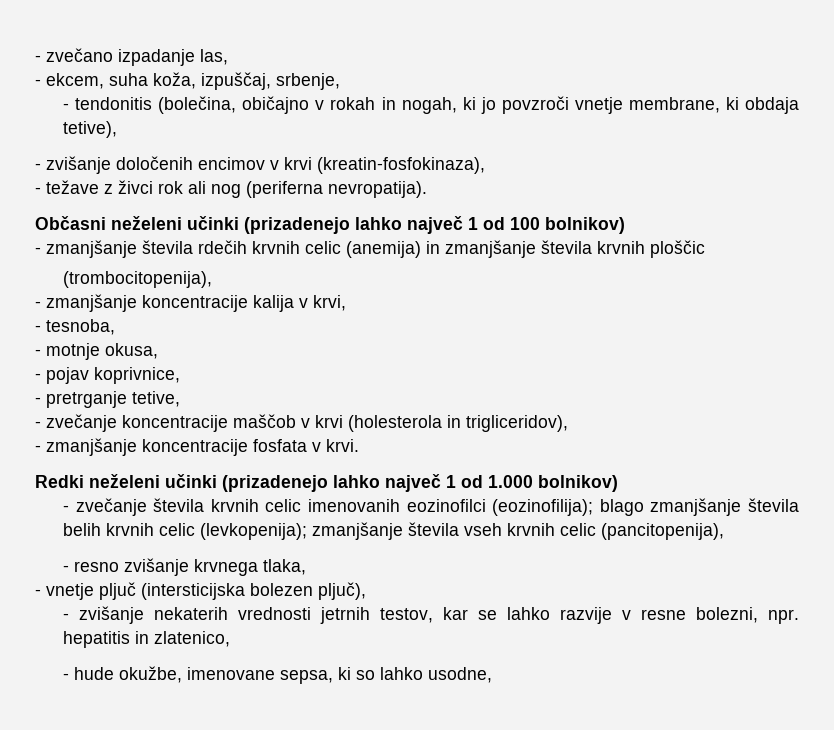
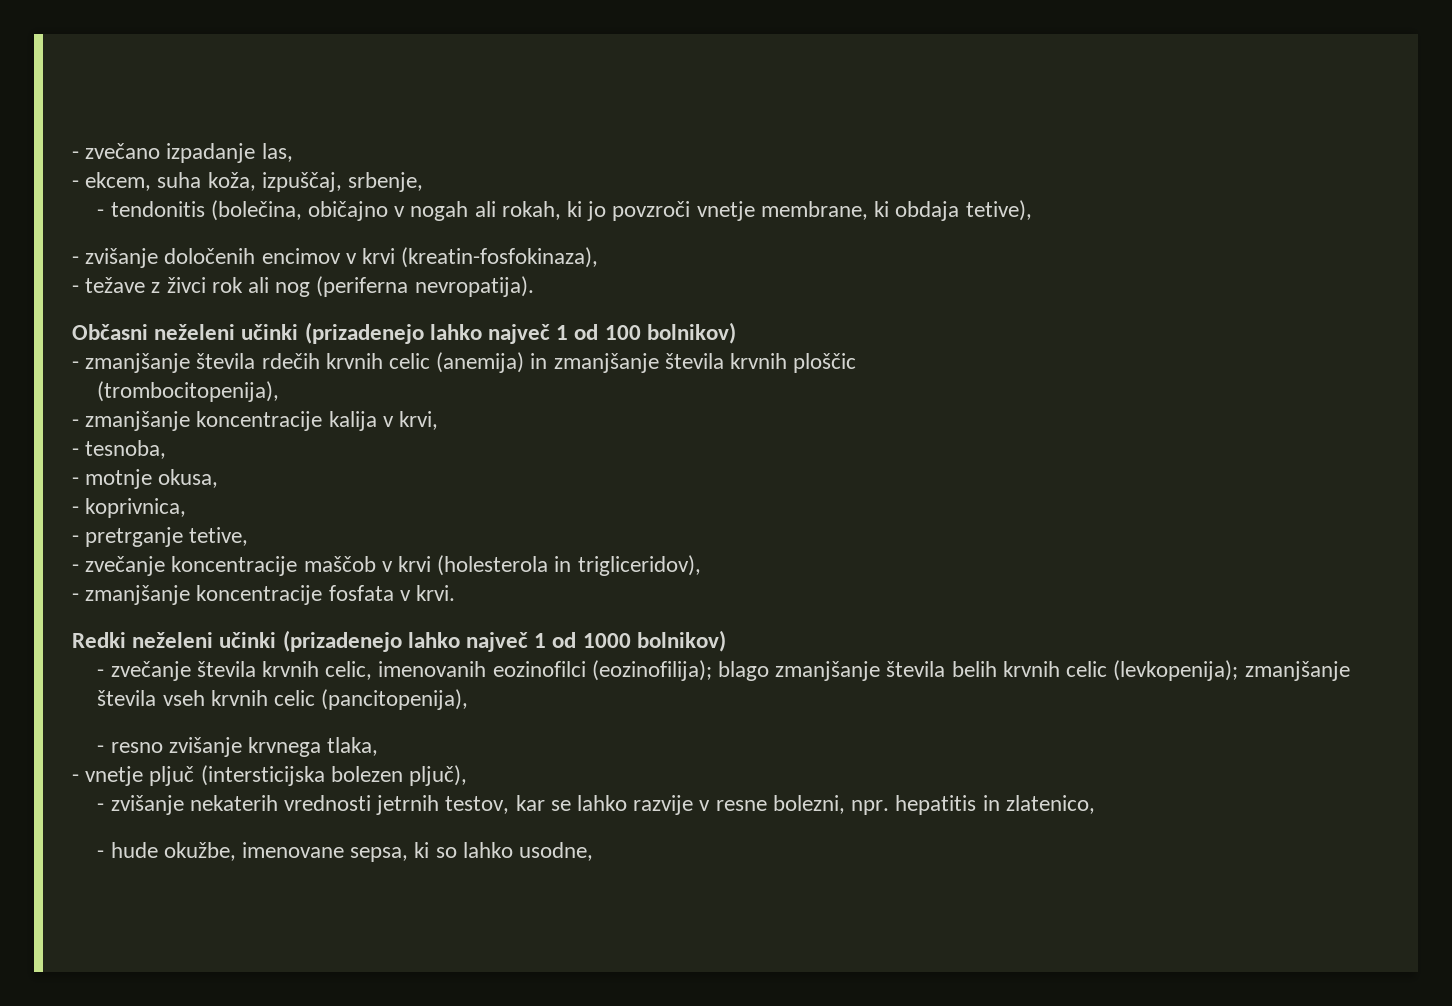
[330,97,457,114] rokah in nogah, -> [410,201,561,221] nogah ali rokah,
[46,367,180,384] pojav koprivnice, -> [85,498,187,518] koprivnica,
[488,475,533,488] 1.000 -> [582,633,631,648] 1000
[265,499,302,512] celic -> [325,661,373,680] celic,

